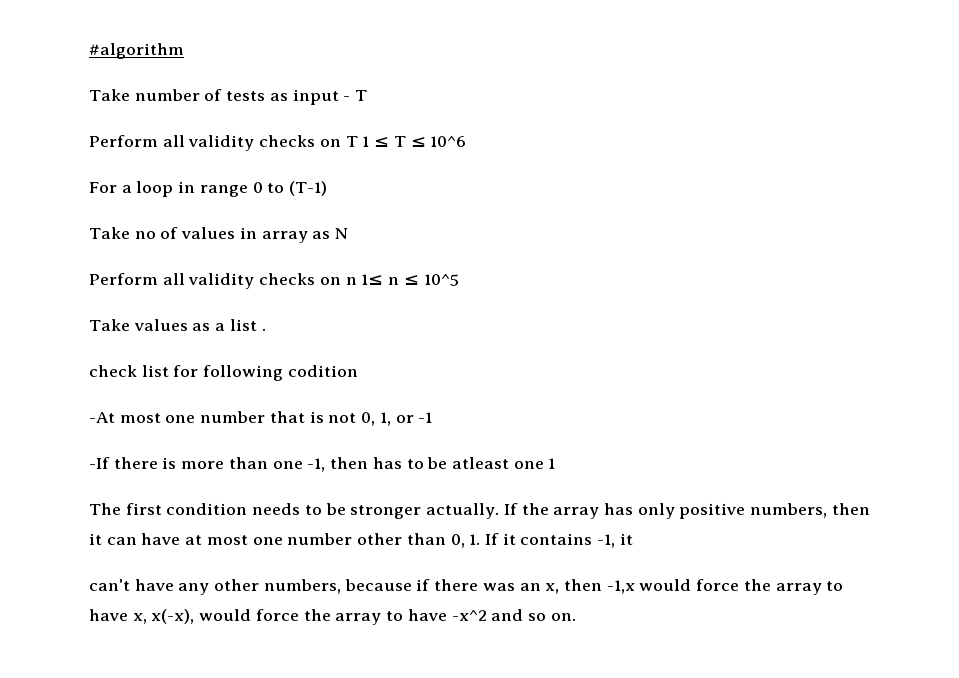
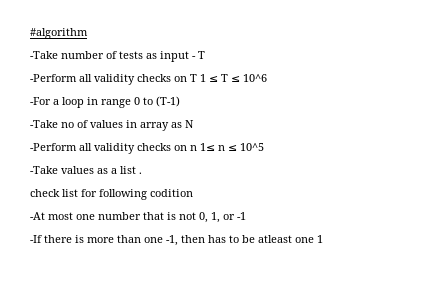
[89,89,130,101] Take -> [30,51,58,59] -Take
[89,135,158,147] Perform -> [30,74,77,82] -Perform
[89,182,117,193] For -> [30,97,51,105] -For
[89,227,130,239] Take -> [30,120,58,128] -Take
[89,273,158,285] Perform -> [30,143,77,151] -Perform
[89,319,130,331] Take -> [30,166,58,174] -Take
[89,503,870,519] [89,533,633,548] [89,579,844,595] [89,609,576,625] // The first condition needs to be stronger actually. If the array has only positive numbers, then it can have at most one number other than 0, 1. If it contains -1, it // can't have any other numbers, because if there was an x, then -1,x would force the array to have x, x(-x), would force the array to have -x^2 and so on. -> (323, 239) none

